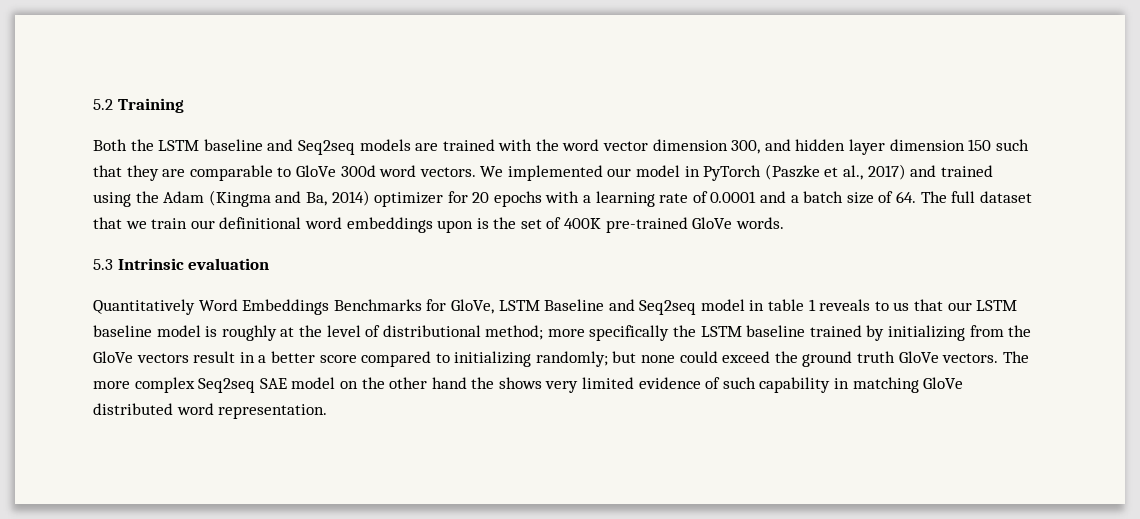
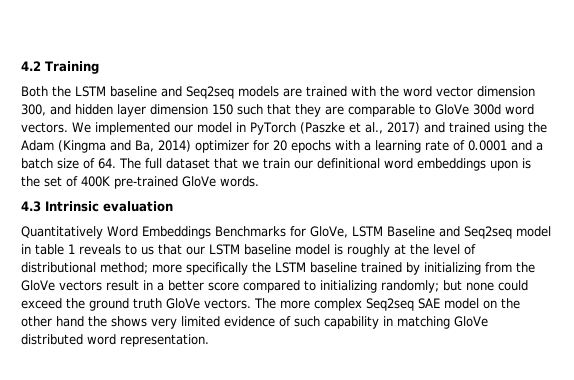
[93,99,113,110] 5.2 -> [21,61,41,71] 4.2
[93,259,113,270] 5.3 -> [21,201,41,212] 4.3

